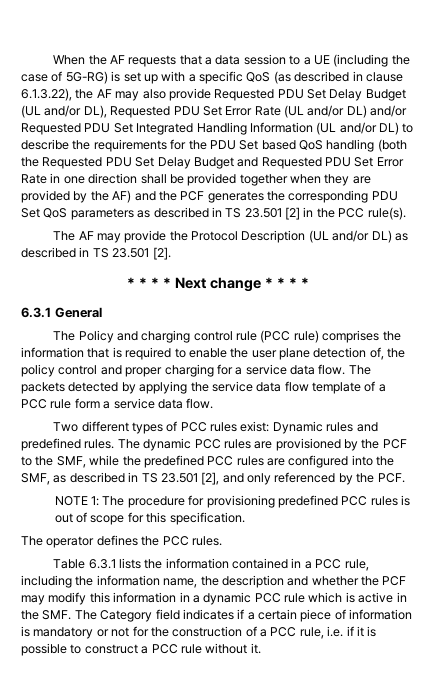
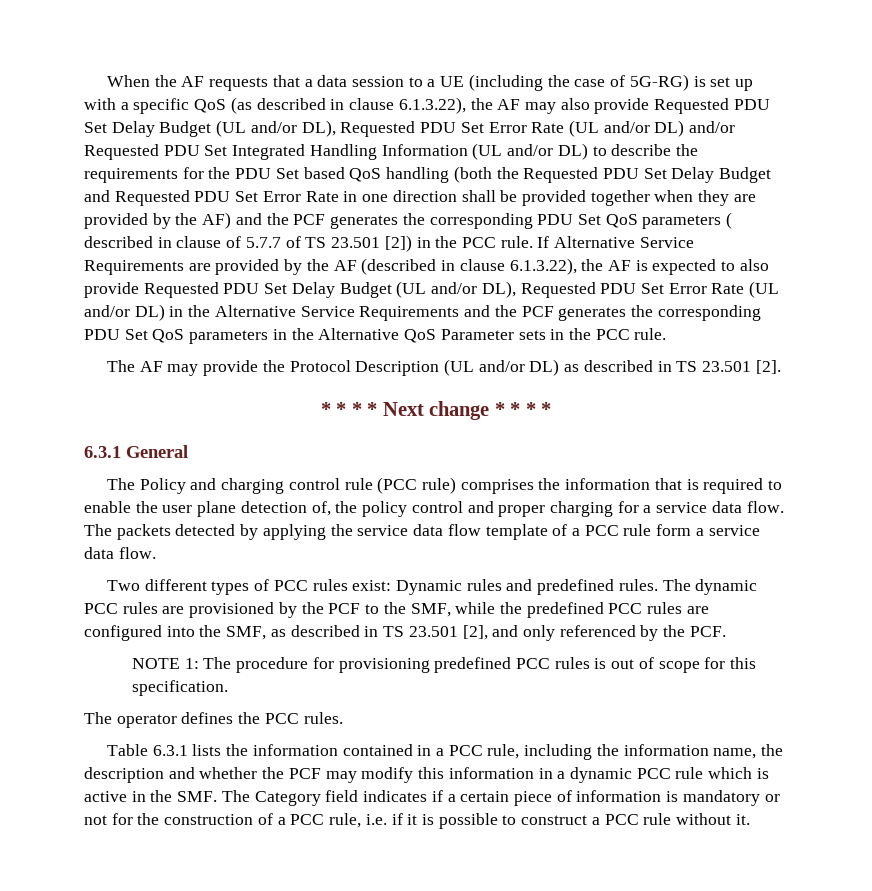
[137,207,406,220] as described in TS 23.501 [2] in the PCC rule(s). -> [726,212,733,229] [84,235,694,252] [84,258,769,275] [84,281,780,298] [84,304,761,321] [84,328,667,344] ( described in clause of 5.7.7 of TS 23.501 [2]) in the PCC rule. If Alternative Service Requirements are provided by the AF (described in clause 6.1.3.22), the AF is expected to also provide Requested PDU Set Delay Budget (UL and/or DL), Requested PDU Set Error Rate (UL and/or DL) in the Alternative Service Requirements and the PCF generates the corresponding PDU Set QoS parameters in the Alternative QoS Parameter sets in the PCC rule.

